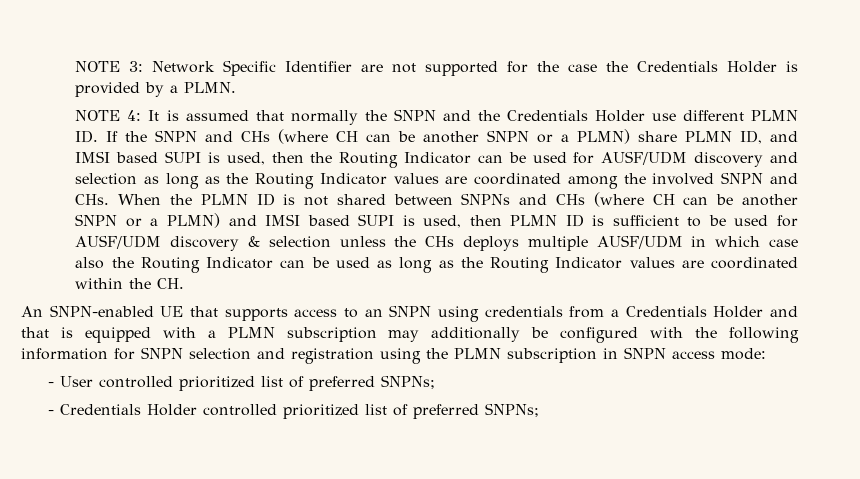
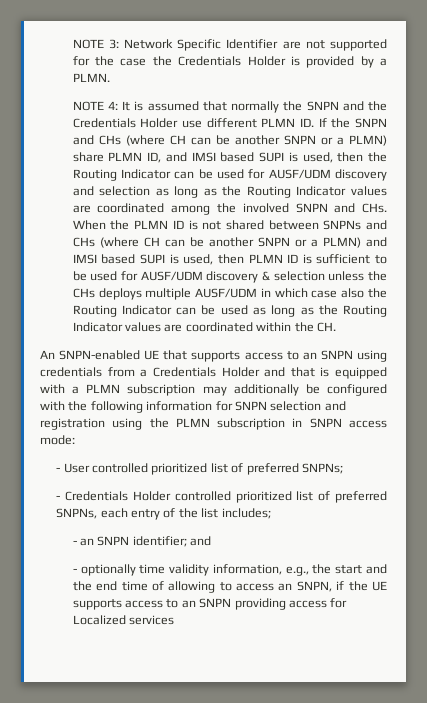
[485,403,540,417] SNPNs; -> [56,508,271,520] [72,536,212,547] [72,564,387,576] [72,581,387,593] [72,598,348,610] [72,615,175,625] SNPNs, each entry of the list includes; // - an SNPN identifier; and // - optionally time validity information, e.g., the start and the end time of allowing to access an SNPN, if the UE supports access to an SNPN providing access for Localized services

